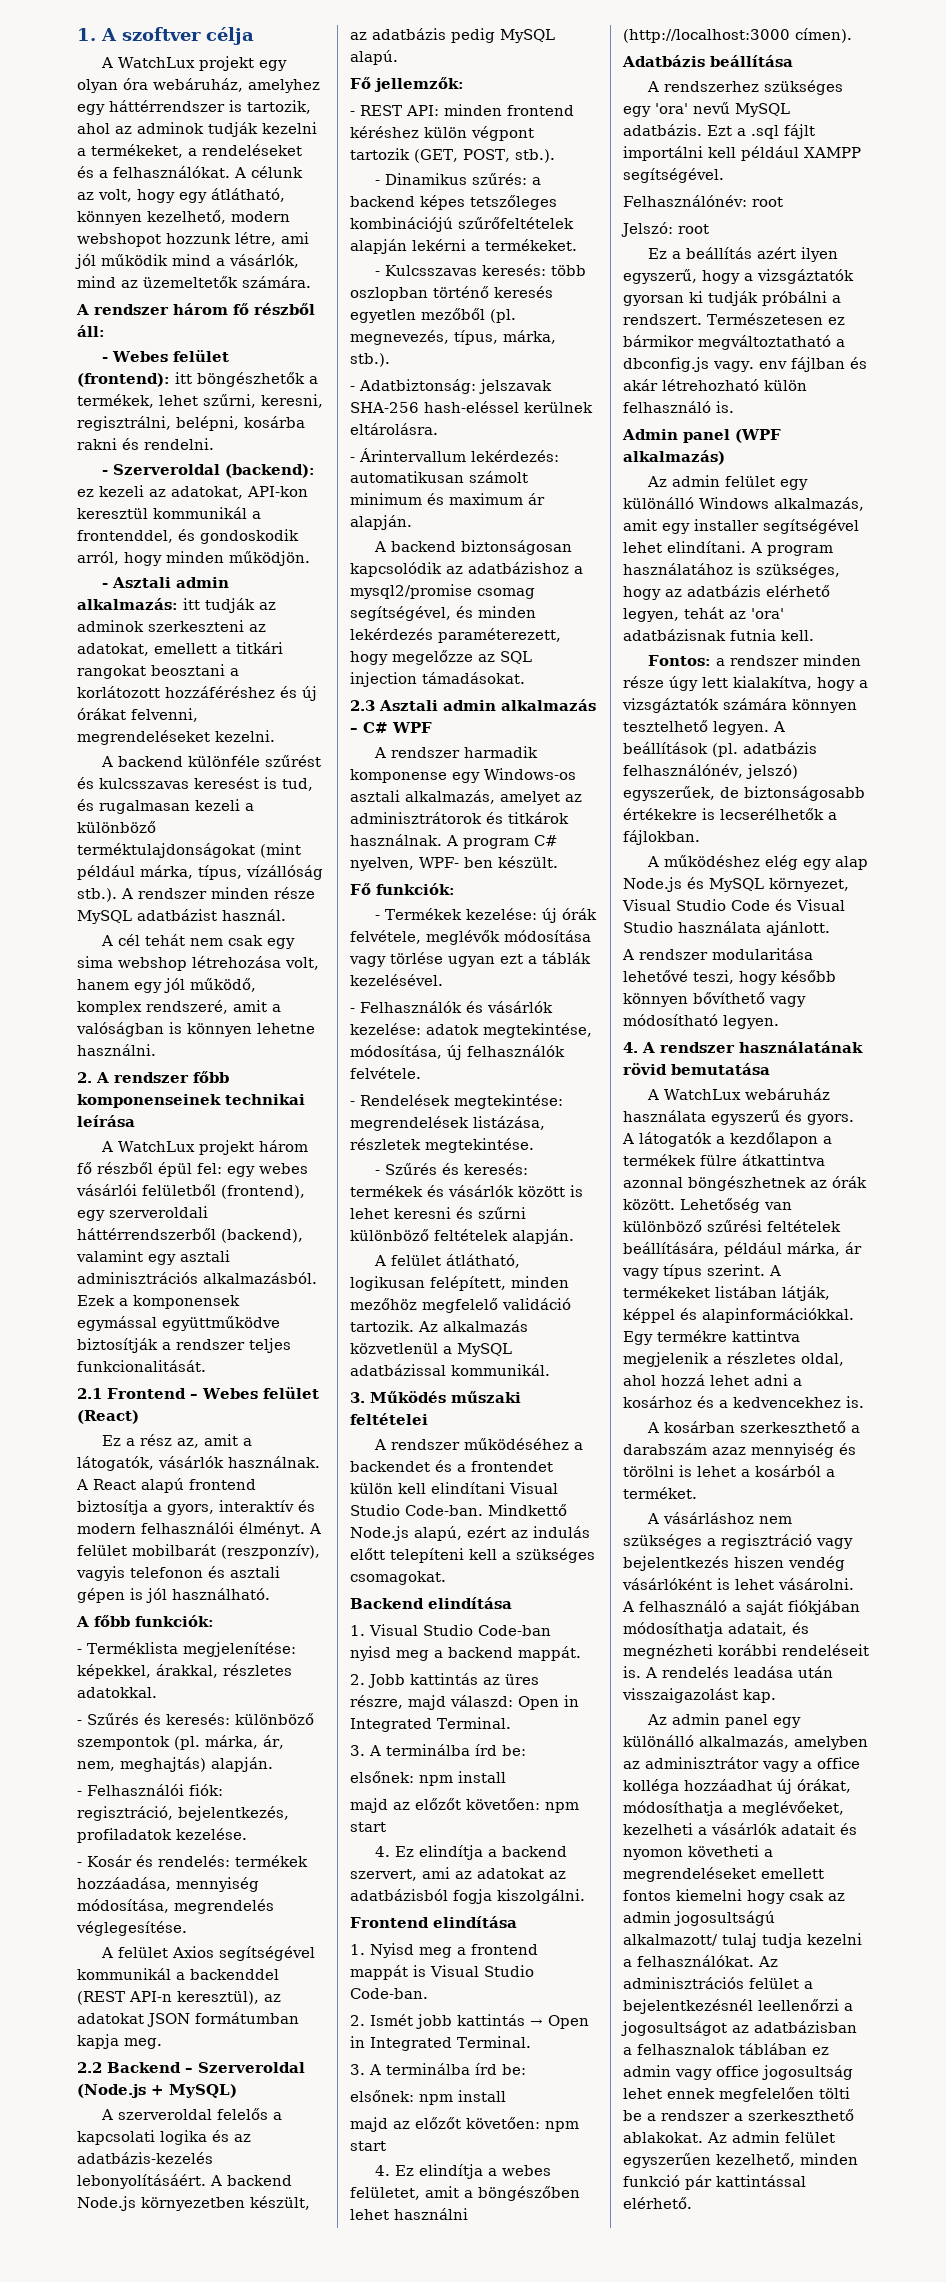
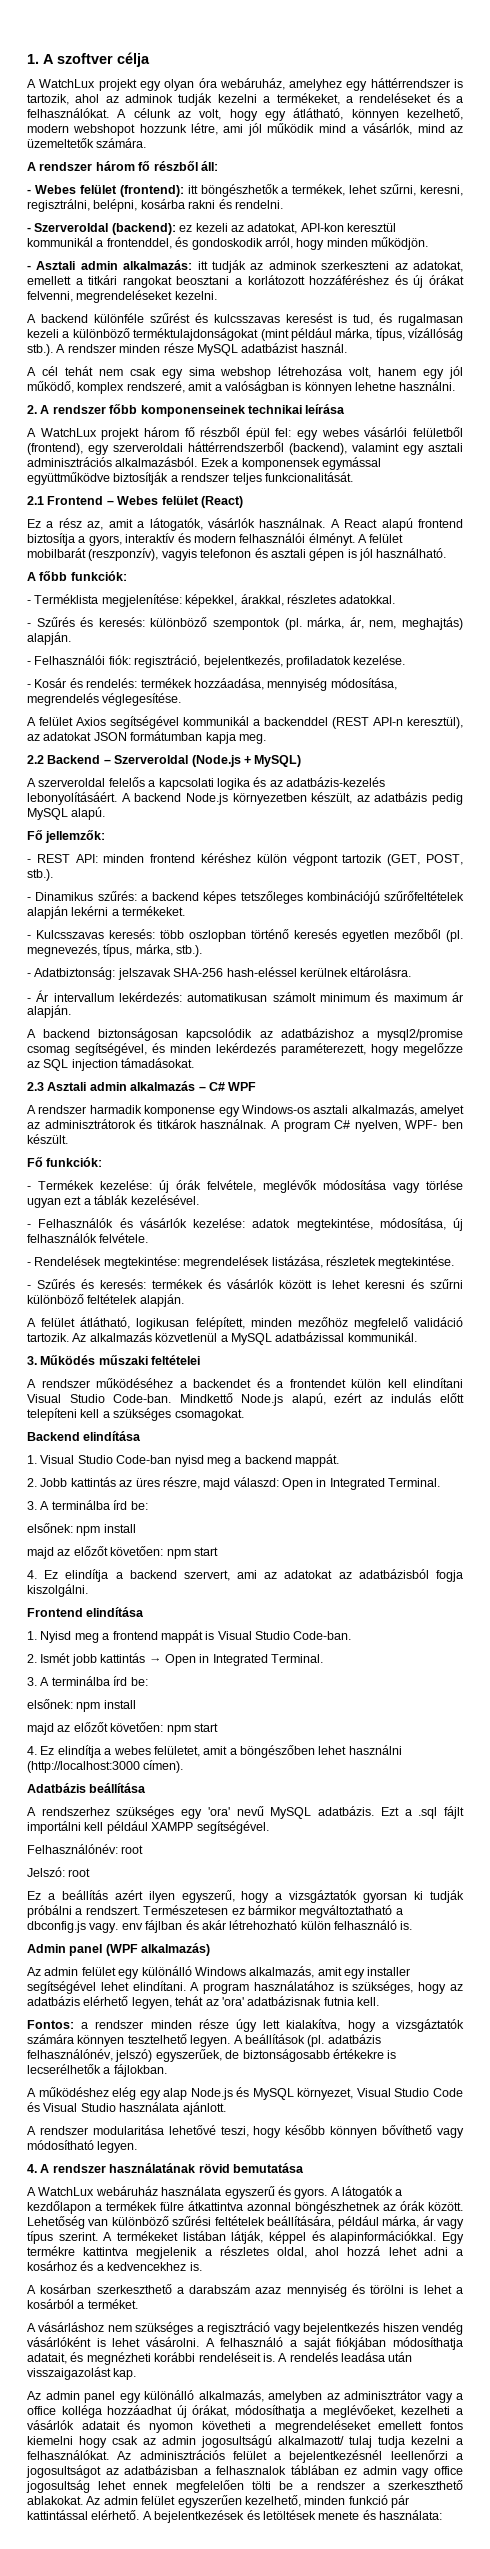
[359,448,466,462] Árintervallum -> [36,990,114,1002] Ár intervallum
(692, 2203) none -> [142,2510,442,2523] A bejelentkezések és letöltések menete és használata:

